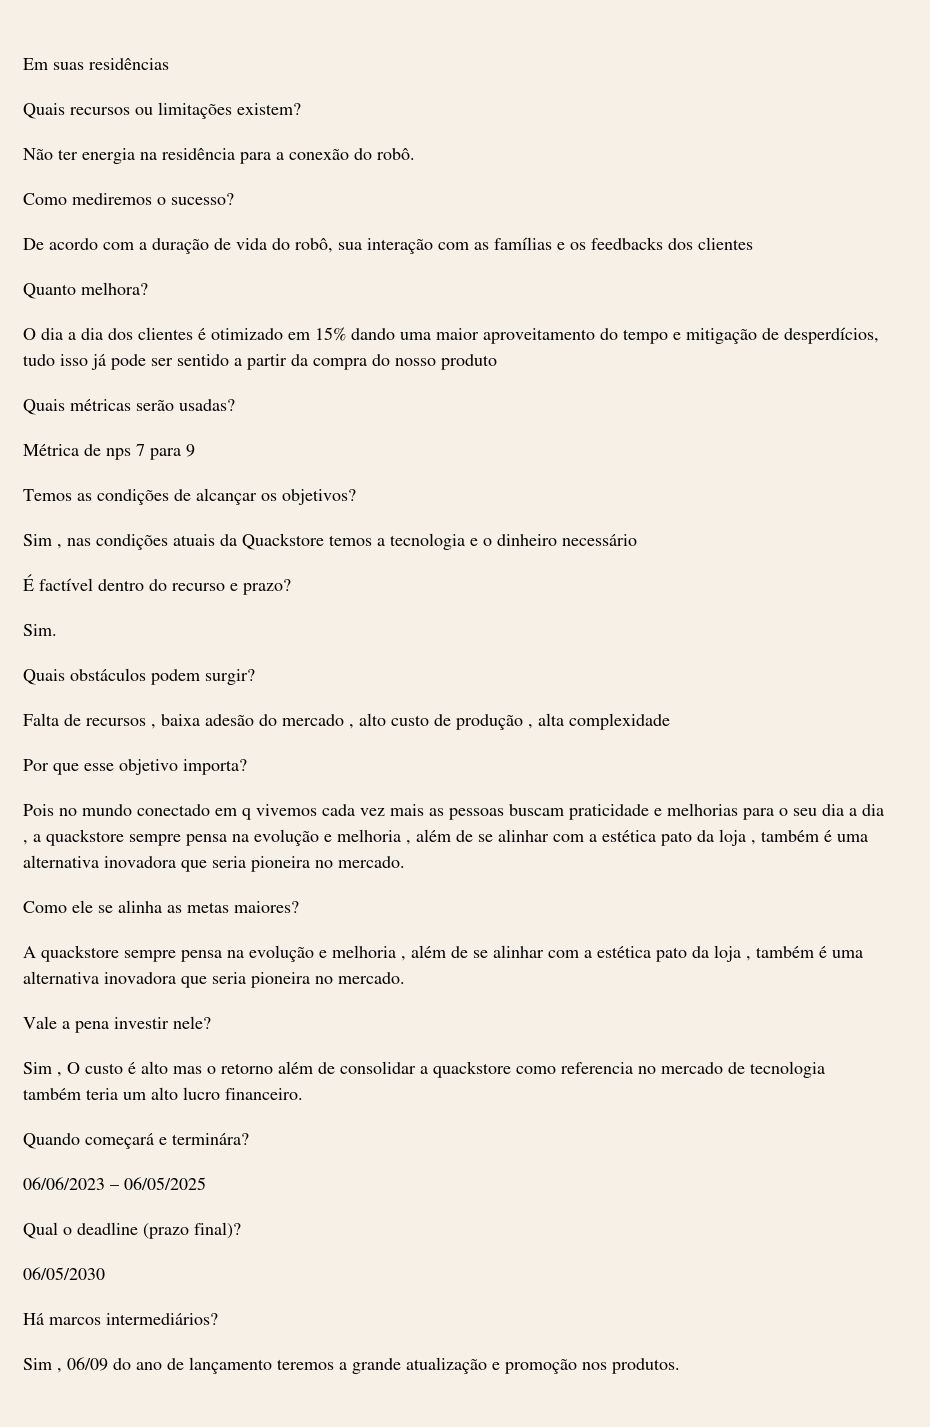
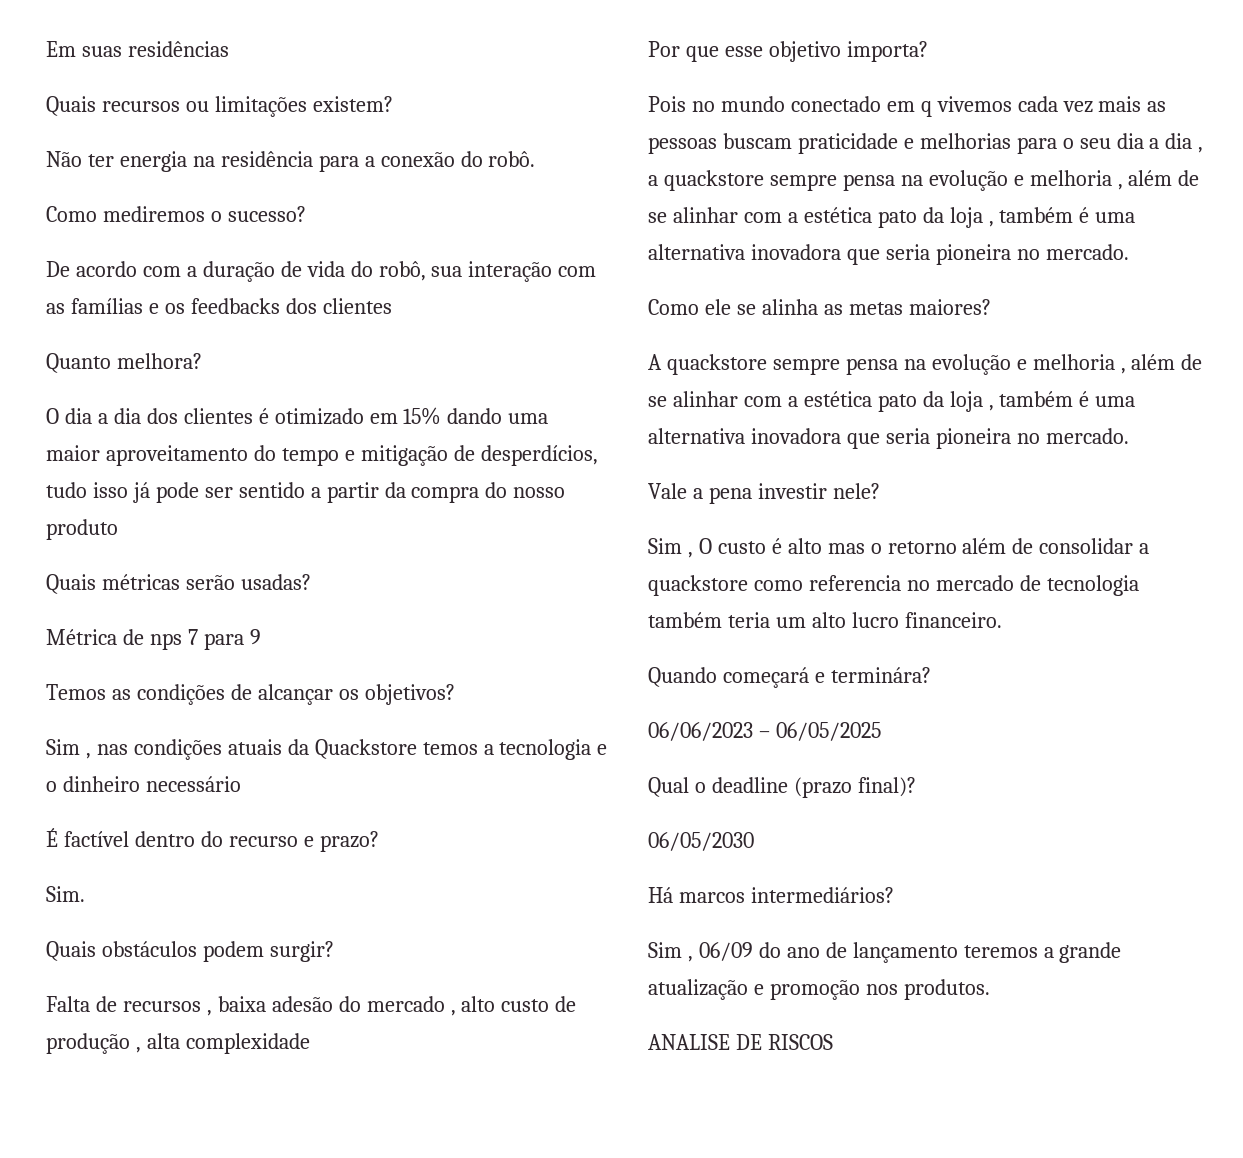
(680, 1366) none -> [648,1034,833,1050] // ANALISE DE RISCOS

